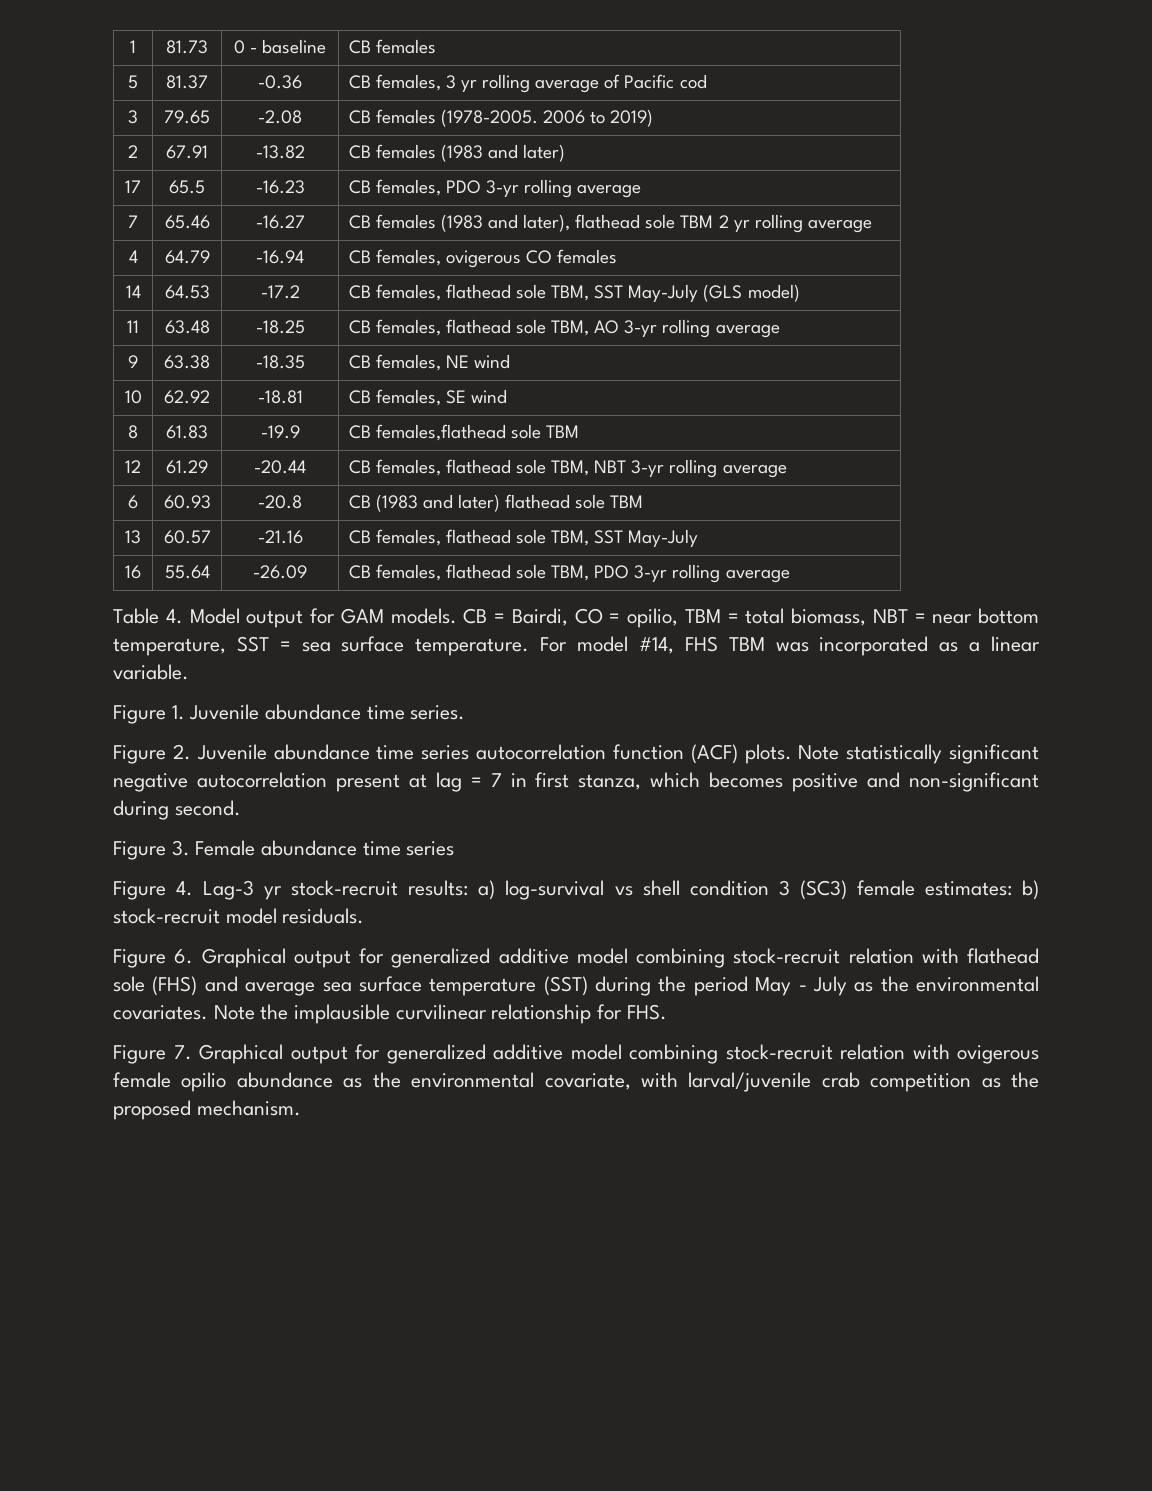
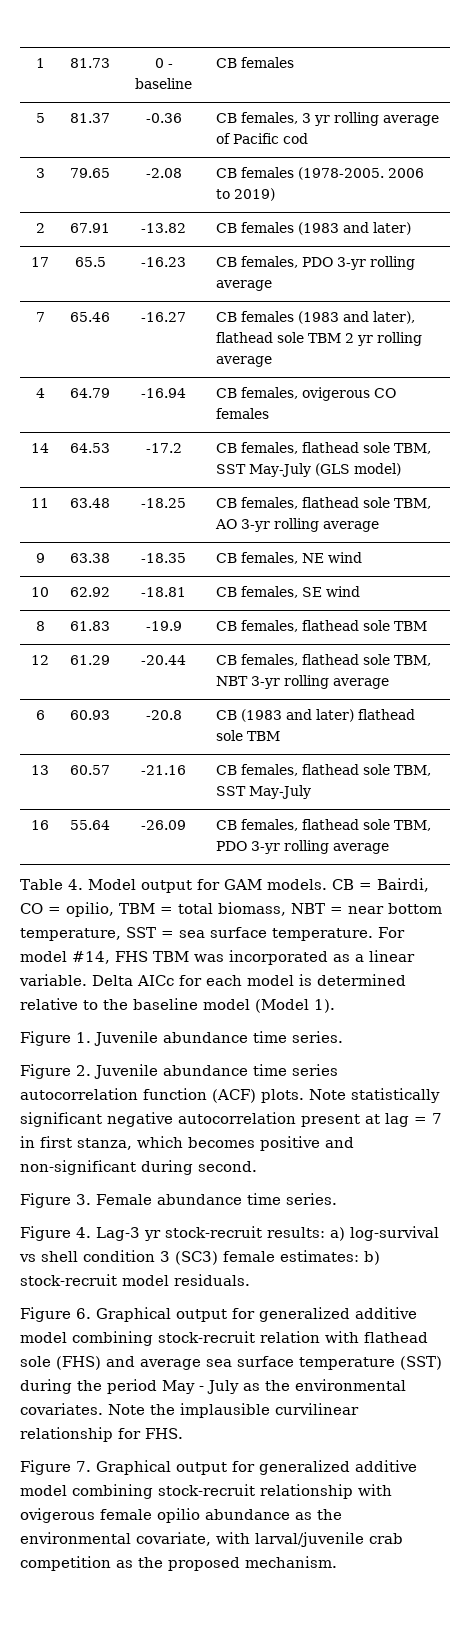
[375,424,506,441] females,flathead -> [241,620,360,632] females, flathead
(189, 672) none -> [92,974,406,986] [20,998,335,1013] Delta AICc for each model is determined relative to the baseline model (Model 1).
[406,841,455,856] series -> [286,1193,337,1205] series.
[840,1044,905,1060] relation -> [260,1484,353,1499] relationship

